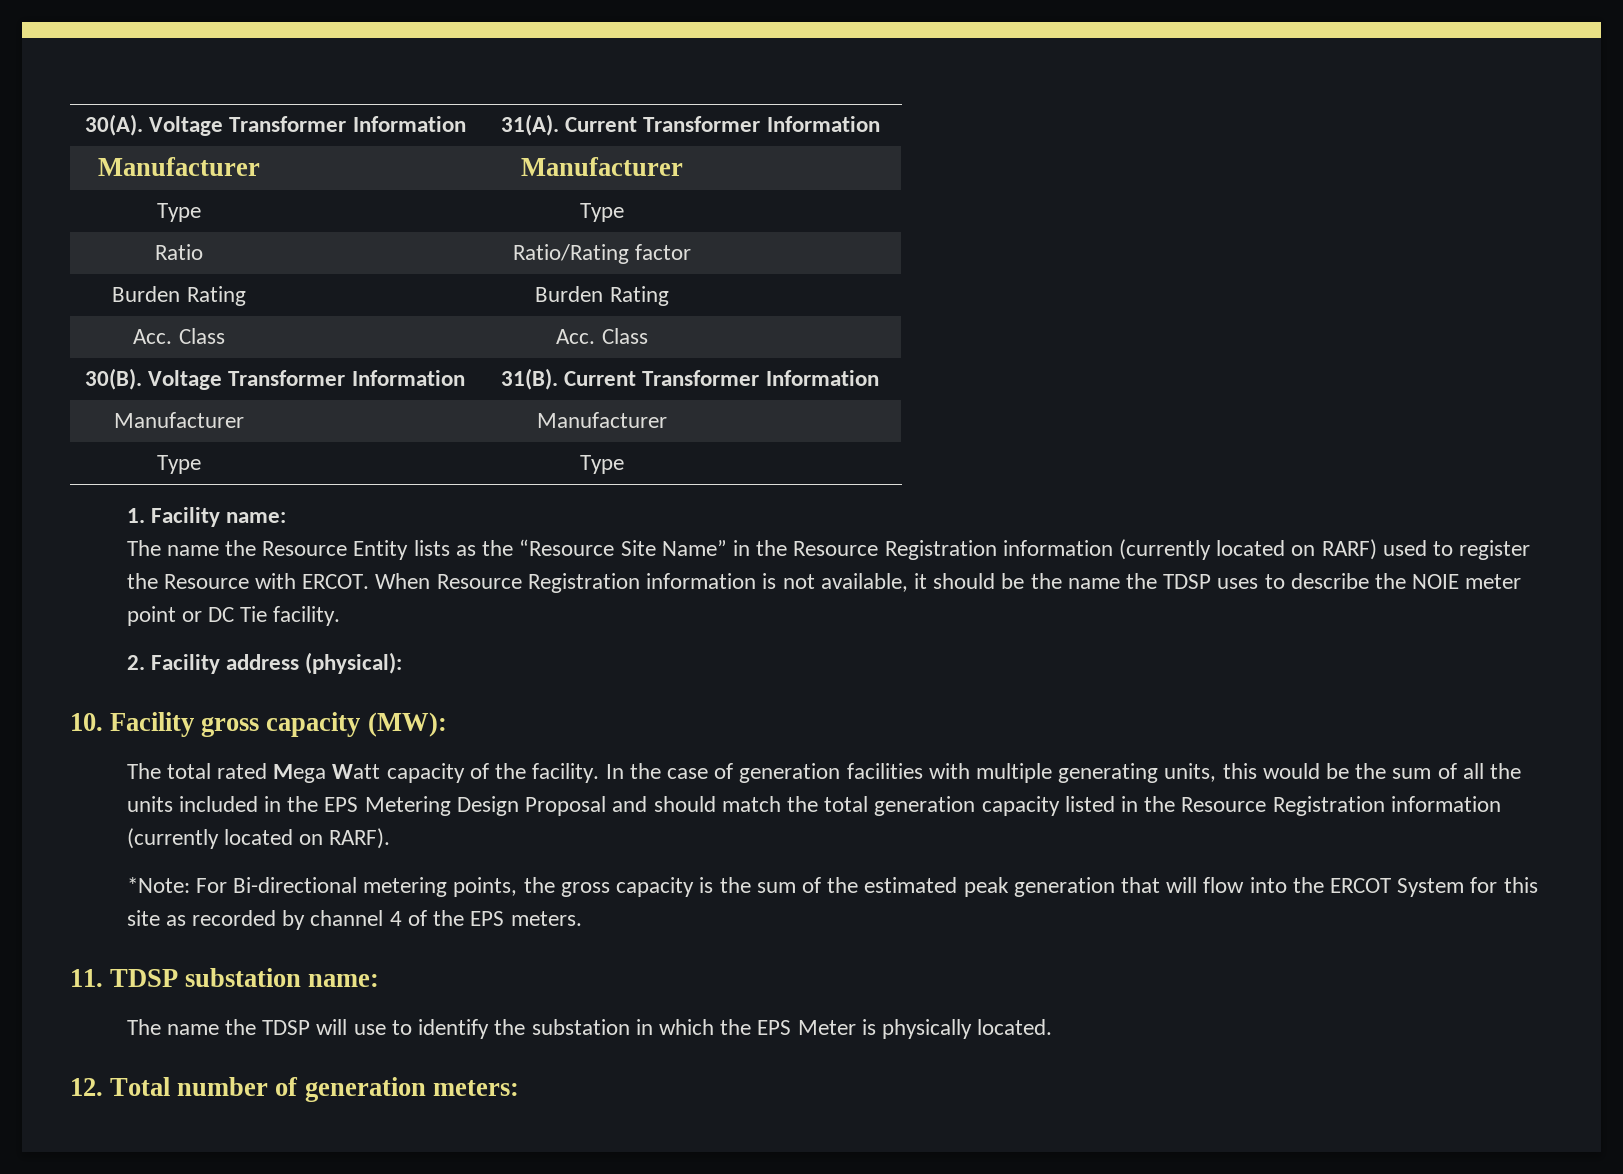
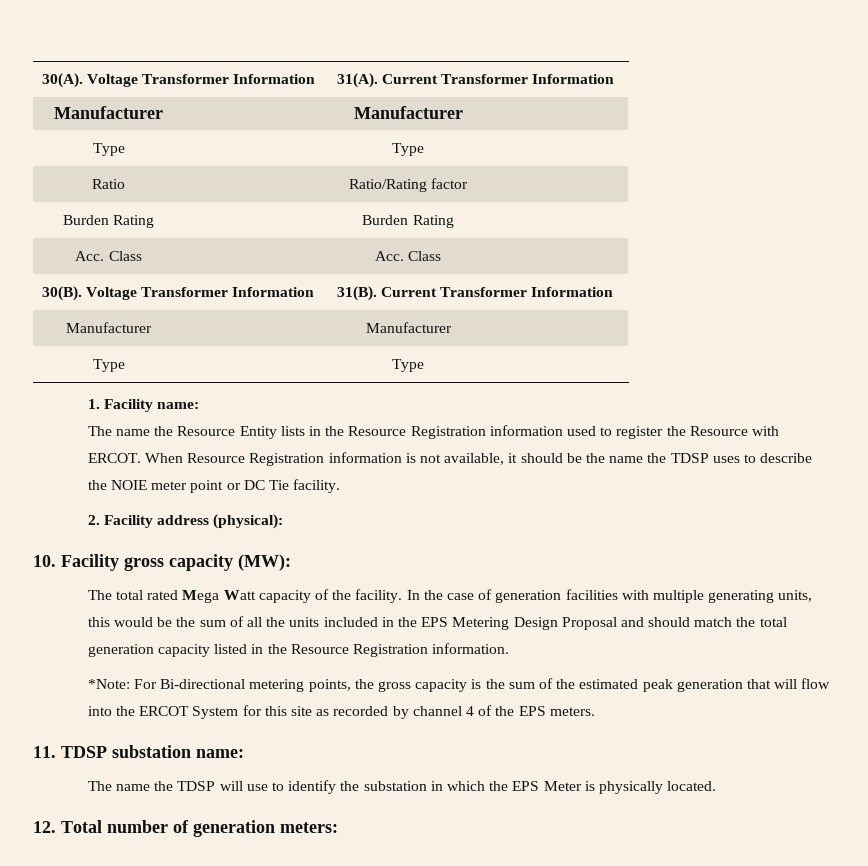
[455,539,1377,560] as the “Resource Site Name” in the Resource Registration information (currently located on RARF) -> [309,425,563,439] in the Resource Registration information
[1390,796,1501,812] [126,828,391,849] information (currently located on RARF). -> [432,643,510,654] information.

